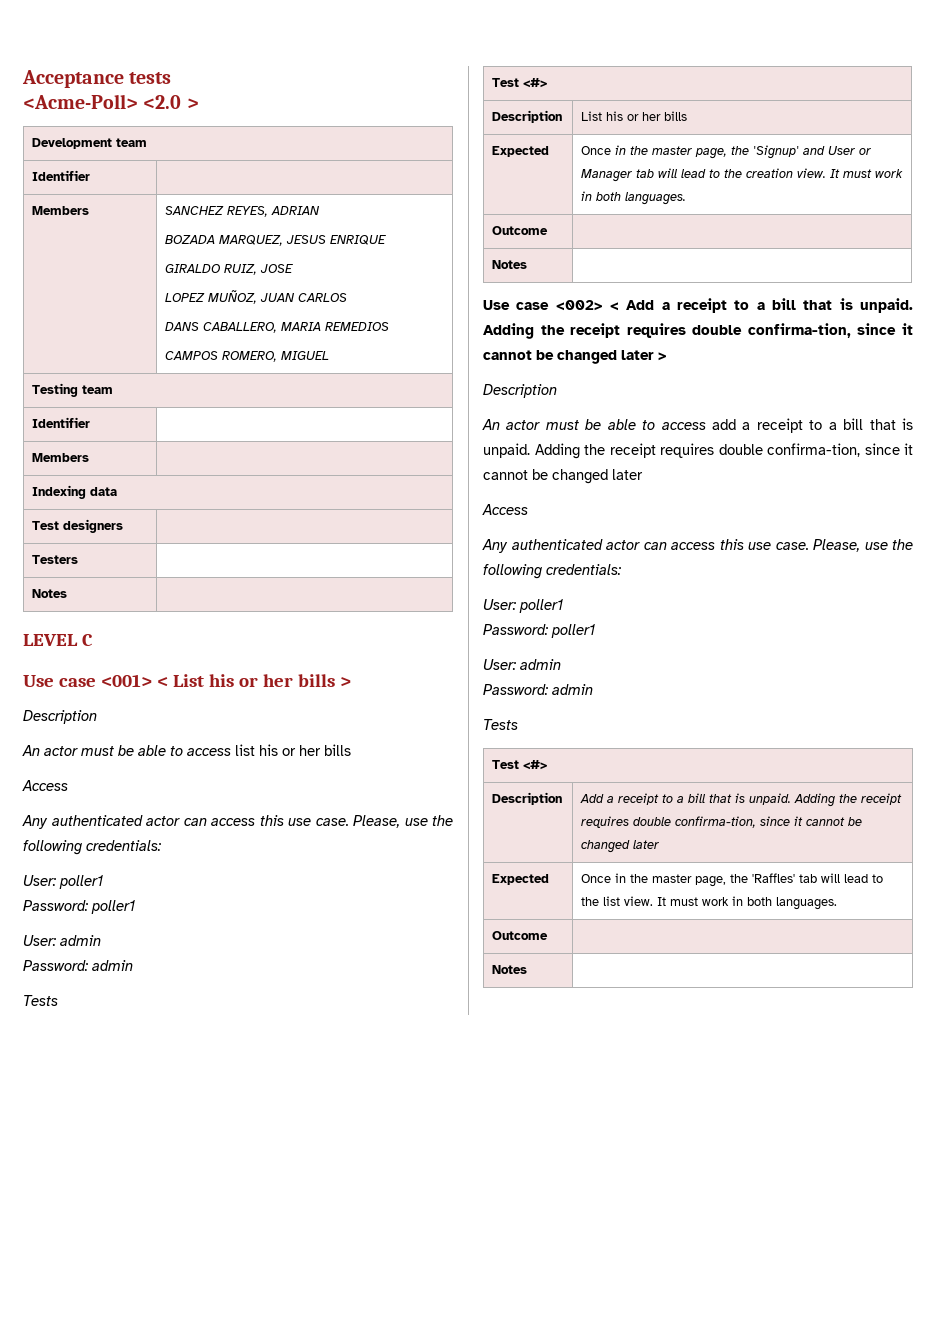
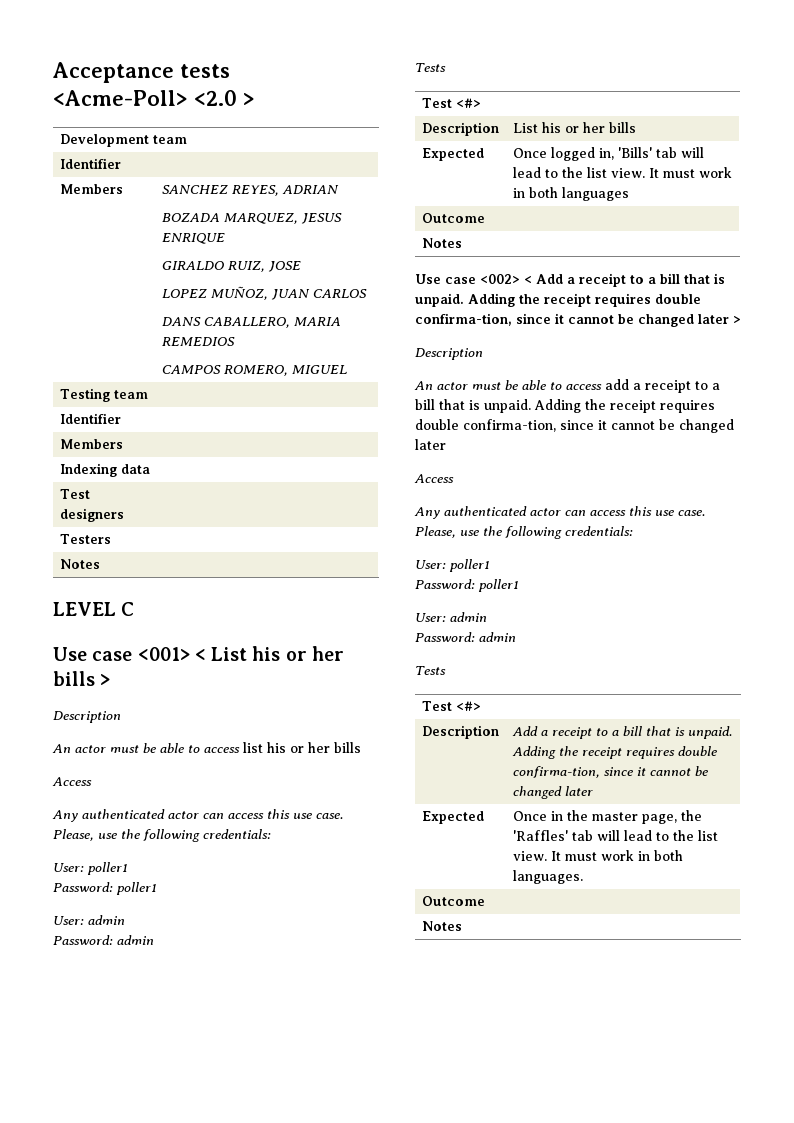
[615,145,872,159] [581,168,904,182] [581,191,687,205] in the master page, the 'Signup' and User or Manager tab will lead to the creation view. It must work in both languages. -> [550,147,704,161] [512,167,732,178] [512,187,629,201] logged in, 'Bills' tab will lead to the list view. It must work in both languages

